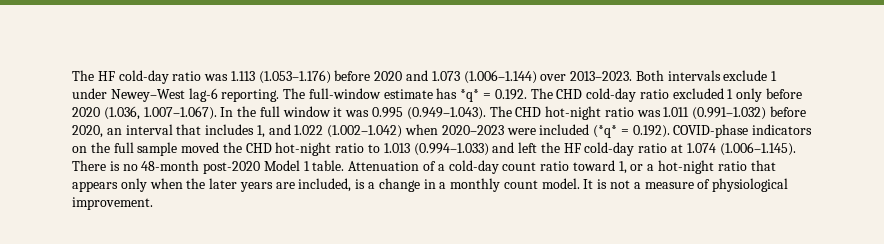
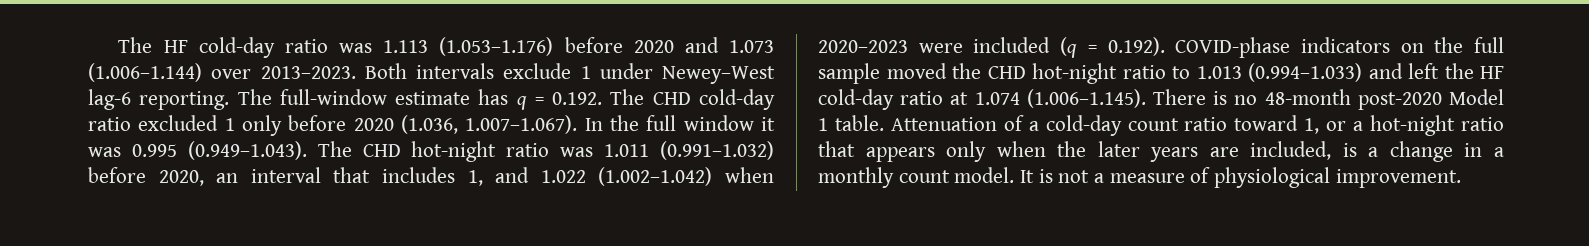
[460,89,480,102] *q* -> [516,96,527,110] q
[593,125,618,138] (*q* -> [1060,37,1078,58] (q

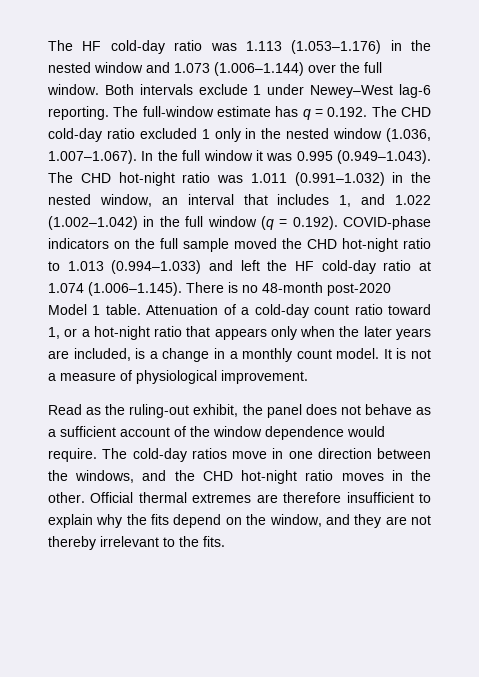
[564,37,674,53] before 2020 -> [390,40,431,51] [48,62,143,73] in the nested window
[260,66,356,79] 2013–2023. -> [340,62,382,73] [47,84,99,95] the full window.
[288,115,394,131] before 2020 -> [245,128,383,139] in the nested window
[88,167,204,186] before 2020, -> [392,172,431,183] [48,194,152,207] in the nested window,
[725,167,775,183] [818,37,1051,53] when 2020–2023 were included -> [143,216,257,227] in the full window
(1461, 178) none -> [48,404,432,418] [48,426,385,440] [48,448,431,462] [48,470,432,484] [48,492,431,503] [48,514,432,528] [48,536,225,550] // Read as the ruling-out exhibit, the panel does not behave as a sufficient account of the window dependence would require. The cold-day ratios move in one direction between the windows, and the CHD hot-night ratio moves in the other. Official thermal extremes are therefore insufficient to explain why the fits depend on the window, and they are not thereby irrelevant to the fits.

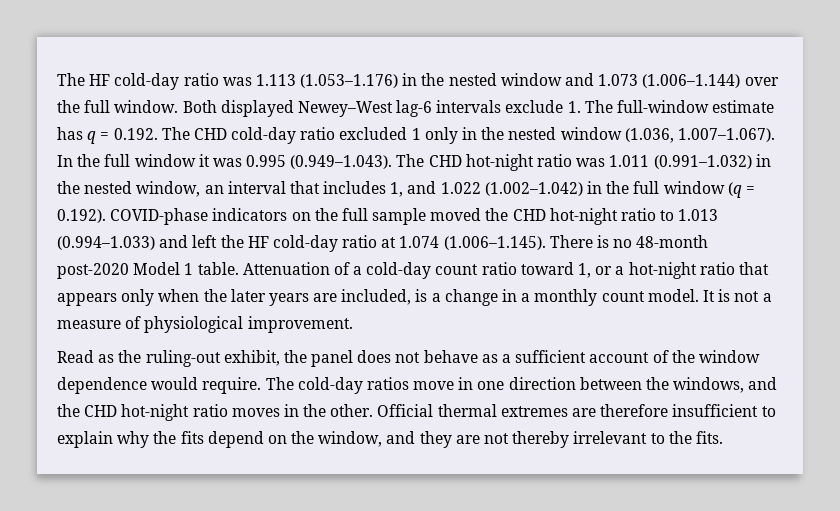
[139,84,431,98] [48,106,109,120] intervals exclude 1 under Newey–West lag-6 reporting. -> [220,100,581,117] displayed Newey–West lag-6 intervals exclude 1.

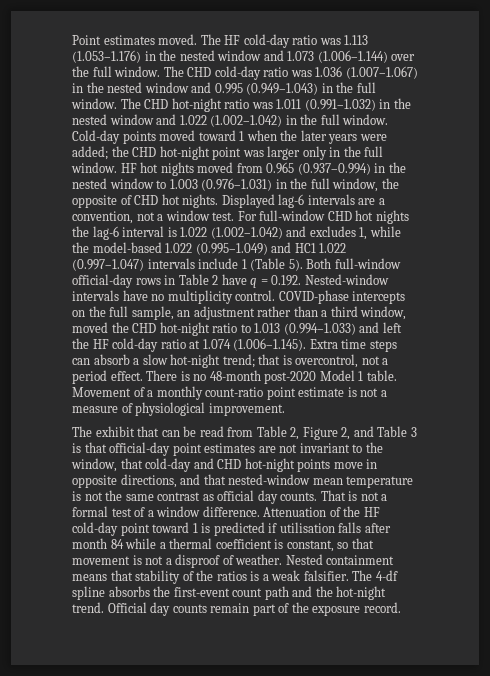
(57, 79) none -> [72,34,198,45] Point estimates moved.
[182,100,775,117] [57,127,158,144] Both displayed Newey–West lag-6 intervals exclude 1. The full-window estimate has q = 0.192. -> (161, 71) none
[339,127,775,144] [57,154,393,169] excluded 1 only in the nested window (1.036, 1.007–1.067). In the full window it was 0.995 (0.949–1.043). -> [290,66,418,79] [72,82,376,95] [71,98,117,109] was 1.036 (1.007–1.067) in the nested window and 0.995 (0.949–1.043) in the full window.
[136,181,404,197] window, an interval that includes 1, -> [109,114,154,125] window
[663,181,755,198] [57,208,427,225] window (q = 0.192). COVID-phase indicators on the full sample -> [342,114,389,125] [72,130,387,144] [72,146,384,160] [71,162,406,176] [72,178,399,192] [72,194,385,208] [72,210,409,224] [72,226,401,240] [72,242,347,255] [72,258,401,271] [72,274,389,288] [72,290,406,304] [72,306,407,320] window. Cold-day points moved toward 1 when the later years were added; the CHD hot-night point was larger only in the full window. HF hot nights moved from 0.965 (0.937–0.994) in the nested window to 1.003 (0.976–1.031) in the full window, the opposite of CHD hot nights. Displayed lag-6 intervals are a convention, not a window test. For full-window CHD hot nights the lag-6 interval is 1.022 (1.002–1.042) and excludes 1, while the model-based 1.022 (0.995–1.049) and HC1 1.022 (0.997–1.047) intervals include 1 (Table 5). Both full-window official-day rows in Table 2 have q = 0.192. Nested-window intervals have no multiplicity control. COVID-phase intercepts on the full sample, an adjustment rather than a third window,
(546, 243) none -> [309,339,397,352] [72,354,389,368] [72,370,143,384] Extra time steps can absorb a slow hot-night trend; that is overcontrol, not a period effect.
[242,262,769,279] [57,289,715,306] Attenuation of a cold-day count ratio toward 1, or a hot-night ratio that appears only when the later years are included, is a change in a monthly count model. It -> [72,386,345,400] Movement of a monthly count-ratio point estimate
[57,350,760,367] [57,377,778,394] [57,404,776,421] [57,431,723,448] Read as the ruling-out exhibit, the panel does not behave as a sufficient account of the window dependence would require. The cold-day ratios move in one direction between the windows, and the CHD hot-night ratio moves in the other. Official thermal extremes are therefore insufficient to explain why the fits depend on the window, and they are not thereby irrelevant to the fits. -> [72,426,417,440] [72,442,383,456] [71,458,378,472] [72,474,414,488] [72,490,388,504] [72,506,380,517] [72,522,391,536] [72,538,374,552] [72,554,395,568] [72,570,398,584] [72,586,387,600] [72,602,401,616] The exhibit that can be read from Table 2, Figure 2, and Table 3 is that official-day point estimates are not invariant to the window, that cold-day and CHD hot-night points move in opposite directions, and that nested-window mean temperature is not the same contrast as official day counts. That is not a formal test of a window difference. Attenuation of the HF cold-day point toward 1 is predicted if utilisation falls after month 84 while a thermal coefficient is constant, so that movement is not a disproof of weather. Nested containment means that stability of the ratios is a weak falsifier. The 4-df spline absorbs the first-event count path and the hot-night trend. Official day counts remain part of the exposure record.

